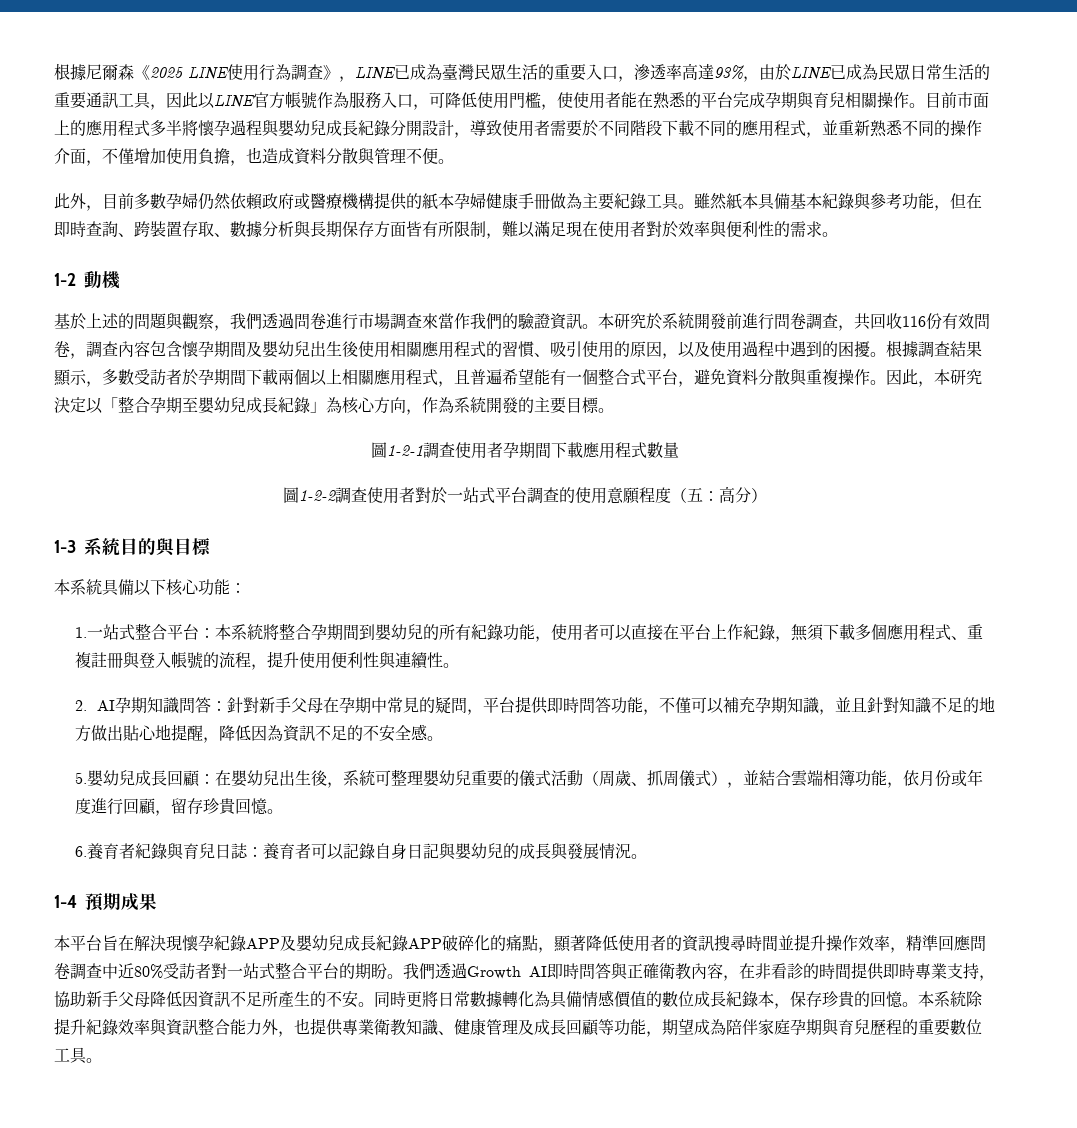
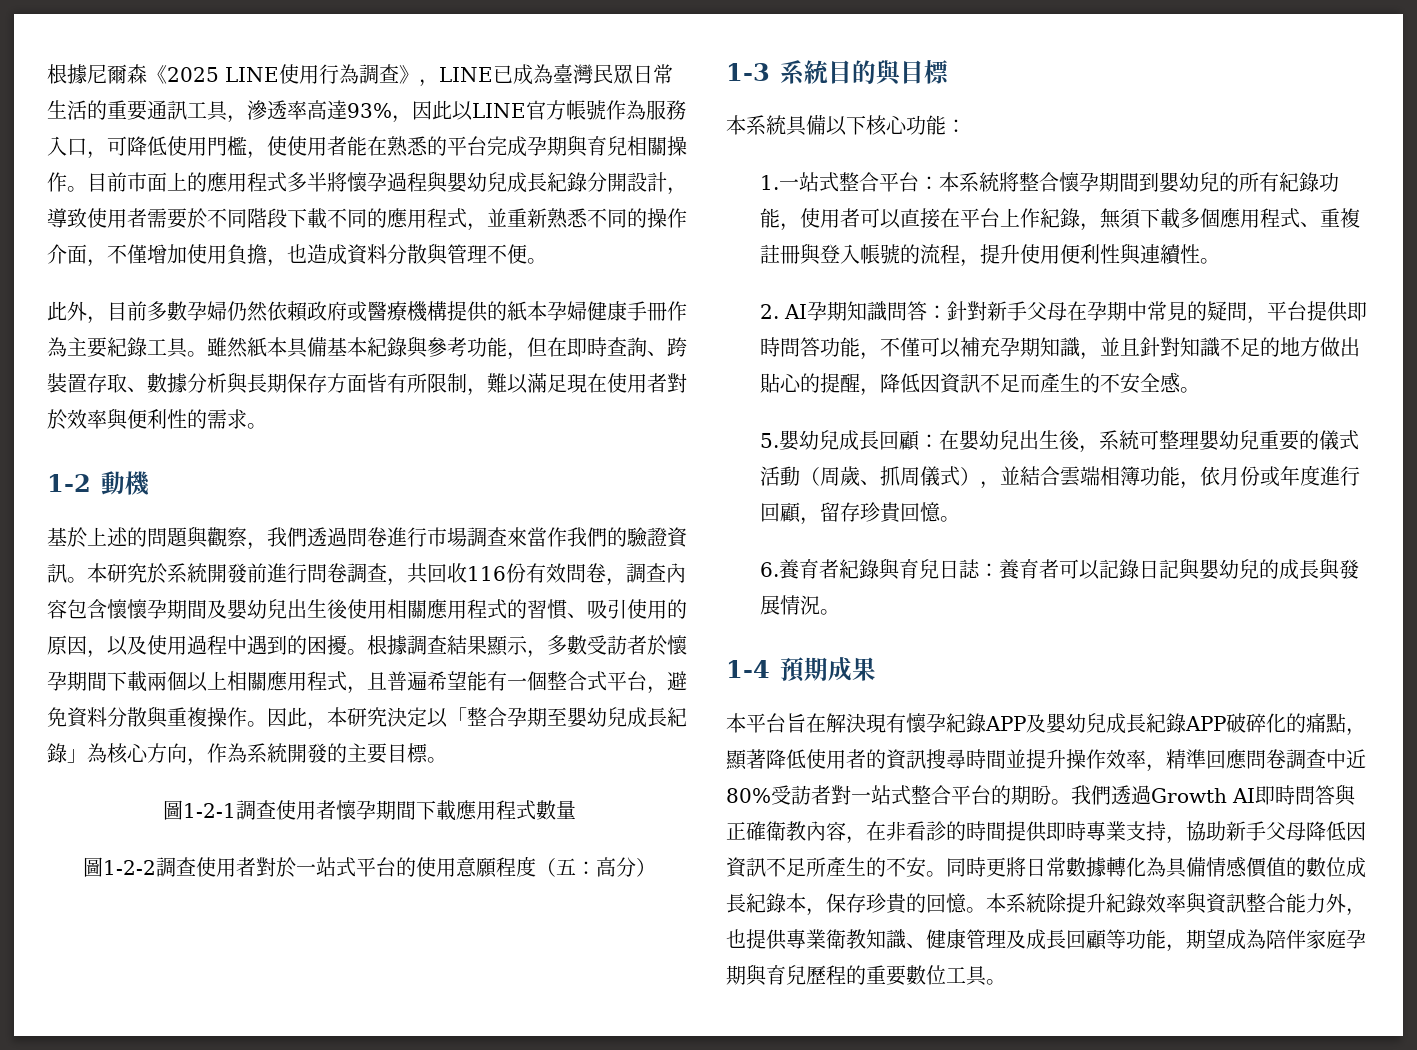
[506,63,910,82] 生活的重要入口，滲透率高達93%，由於LINE已成為民眾 -> (633, 74) none
(166, 107) none -> [247,100,412,123] 滲透率高達93%，
[550,193,566,209] 做 -> [667,301,687,321] 作
(198, 349) none -> [127,599,147,619] 懷
(198, 377) none -> [667,635,687,655] 懷
(503, 450) none -> [335,800,356,820] 懷
[526,487,559,503] 調查 -> (396, 867) none
(311, 632) none -> [1058,172,1079,192] 懷
[154,724,171,740] 地 -> [799,373,820,393] 的
[266,725,347,742] 為資訊不足 -> [939,373,1080,394] 資訊不足而產生
[374,843,407,859] 自身 -> (1139, 569) none
(182, 943) none -> [886,713,906,733] 有

